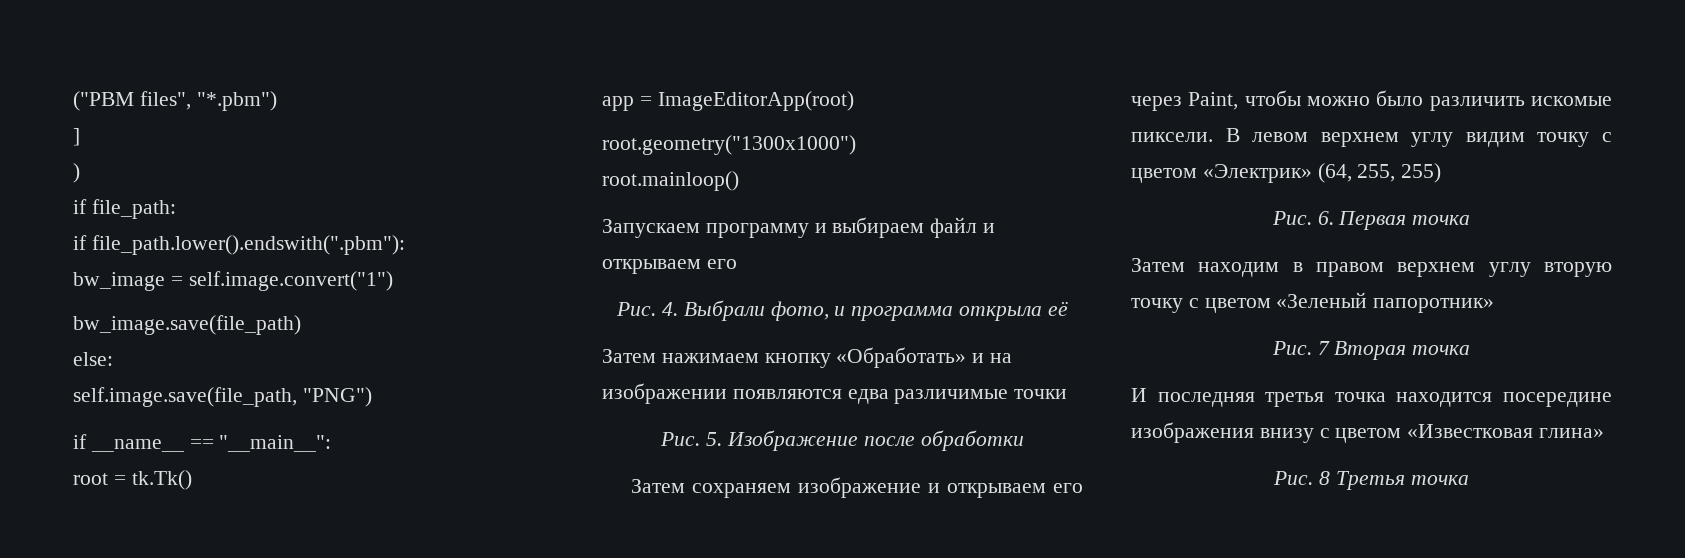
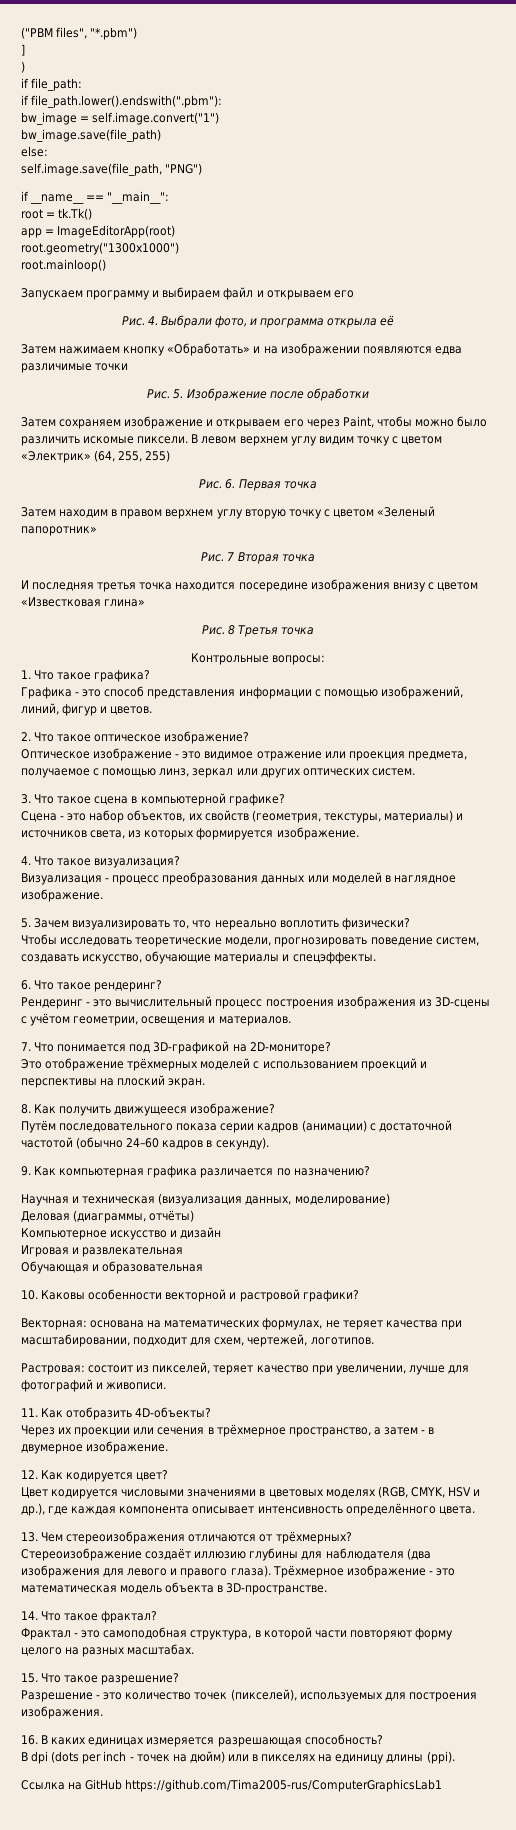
(1469, 480) none -> [190,653,326,665] [21,670,151,682] [21,686,463,699] [21,703,153,716] [21,731,250,744] [21,748,467,761] [21,768,415,778] [21,793,285,806] [21,810,464,823] [21,827,359,840] [21,856,181,868] [21,872,456,885] [21,889,103,902] [21,918,410,930] [21,934,479,947] [21,951,376,964] [21,980,163,992] [21,996,490,1009] [21,1013,291,1026] [21,1041,331,1054] [21,1058,427,1071] [21,1075,206,1088] [21,1103,276,1116] [21,1120,452,1133] [21,1137,269,1150] [21,1166,370,1178] [21,1193,390,1206] [21,1210,195,1223] [21,1227,222,1240] [21,1245,184,1257] [21,1261,204,1274] [21,1289,359,1302] [21,1318,462,1330] [21,1334,374,1347] [21,1362,469,1375] [21,1379,167,1392] [21,1407,212,1420] [21,1424,435,1437] [21,1441,169,1454] [21,1470,169,1482] [21,1486,481,1499] [21,1503,475,1516] [21,1531,352,1544] [21,1548,431,1561] [21,1565,455,1578] [21,1582,328,1595] [21,1611,158,1623] [21,1627,453,1640] [21,1644,195,1657] [21,1673,180,1685] [21,1689,477,1702] [21,1706,103,1719] [21,1734,383,1747] [21,1751,455,1764] [21,1779,443,1792] // Контрольные вопросы: // 1. Что такое графика? // Графика - это способ представления информации с помощью изображений, линий, фигур и цветов. // 2. Что такое оптическое изображение? // Оптическое изображение - это видимое отражение или проекция предмета, получаемое с помощью линз, зеркал или других оптических систем. // 3. Что такое сцена в компьютерной графике? // Сцена - это набор объектов, их свойств (геометрия, текстуры, материалы) и источников света, из которых формируется изображение. // 4. Что такое визуализация? // Визуализация - процесс преобразования данных или моделей в наглядное изображение. // 5. Зачем визуализировать то, что нереально воплотить физически? // Чтобы исследовать теоретические модели, прогнозировать поведение систем, создавать искусство, обучающие материалы и спецэффекты. // 6. Что такое рендеринг? // Рендеринг - это вычислительный процесс построения изображения из 3D-сцены с учётом геометрии, освещения и материалов. // 7. Что понимается под 3D-графикой на 2D-мониторе? // Это отображение трёхмерных моделей с использованием проекций и перспективы на плоский экран. // 8. Как получить движущееся изображение? // Путём последовательного показа серии кадров (анимации) с достаточной частотой (обычно 24–60 кадров в секунду). // 9. Как компьютерная графика различается по назначению? // Научная и техническая (визуализация данных, моделирование) // Деловая (диаграммы, отчёты) // Компьютерное искусство и дизайн // Игровая и развлекательная // Обучающая и образовательная // 10. Каковы особенности векторной и растровой графики? // Векторная: основана на математических формулах, не теряет качества при масштабировании, подходит для схем, чертежей, логотипов. // Растровая: состоит из пикселей, теряет качество при увеличении, лучше для фотографий и живописи. // 11. Как отобразить 4D-объекты? // Через их проекции или сечения в трёхмерное пространство, а затем - в двумерное изображение. // 12. Как кодируется цвет? // Цвет кодируется числовыми значениями в цветовых моделях (RGB, CMYK, HSV и др.), где каждая компонента описывает интенсивность определённого цвета. // 13. Чем стереоизображения отличаются от трёхмерных? // Стереоизображение создаёт иллюзию глубины для наблюдателя (два изображения для левого и правого глаза). Трёхмерное изображение - это математическая модель объекта в 3D-пространстве. // 14. Что такое фрактал? // Фрактал - это самоподобная структура, в которой части повторяют форму целого на разных масштабах. // 15. Что такое разрешение? // Разрешение - это количество точек (пикселей), используемых для построения изображения. // 16. В каких единицах измеряется разрешающая способность? // В dpi (dots per inch - точек на дюйм) или в пикселях на единицу длины (ppi). // Ссылка на GitHub https://github.com/Tima2005-rus/ComputerGraphicsLab1

